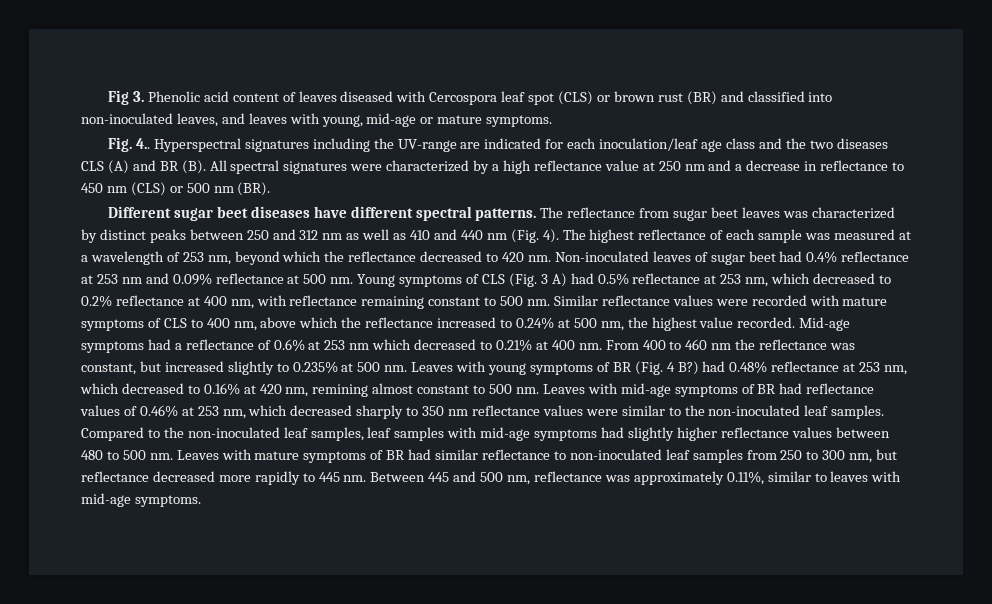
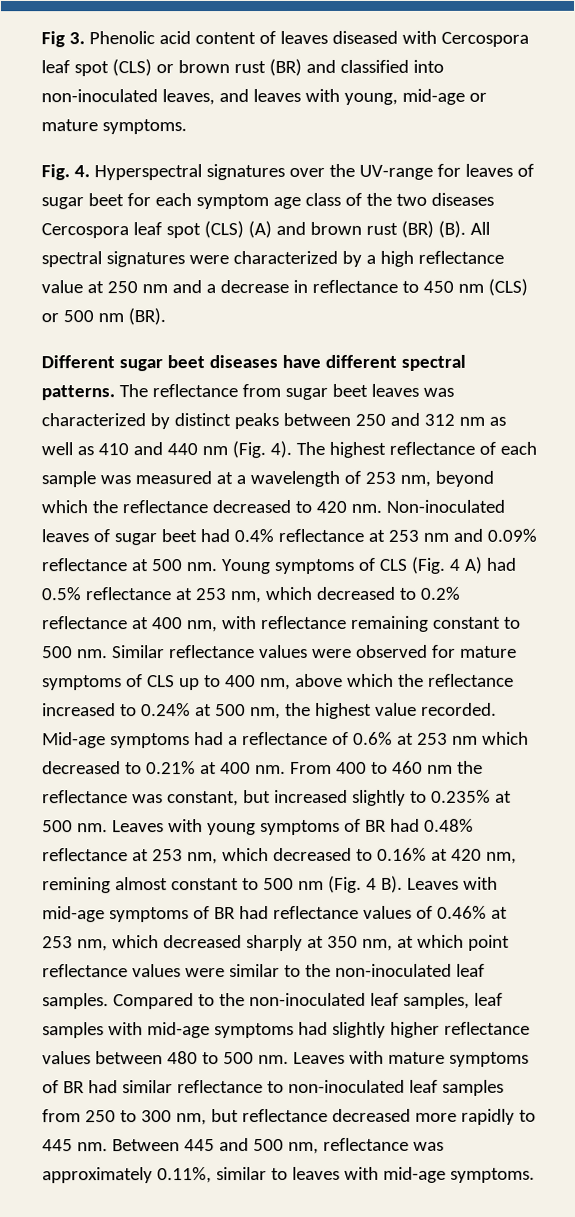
[135,138,150,149] 4.. -> [73,165,90,178] 4.
[312,138,370,152] including -> [288,167,325,177] over
[460,138,542,149] are indicated -> [436,163,534,177] [41,193,124,210] for leaves of sugar beet
[599,138,699,151] inoculation/leaf -> [195,194,269,210] symptom
[758,138,782,149] and -> [344,192,362,206] of
[81,160,179,174] CLS (A) and BR -> [41,220,434,239] Cercospora leaf spot (CLS) (A) and brown rust (BR)
[540,274,548,284] 3 -> [448,558,460,571] 4
[751,295,840,306] recorded with -> [355,644,456,658] observed for
(187, 323) none -> [178,678,200,691] up
[634,361,699,375] (Fig. 4 B?) -> (387, 825) none
[515,387,539,394] nm. -> [297,875,403,893] nm (Fig. 4 B).
[406,406,469,416] to 350 nm -> [306,934,510,951] at 350 nm, at which point

